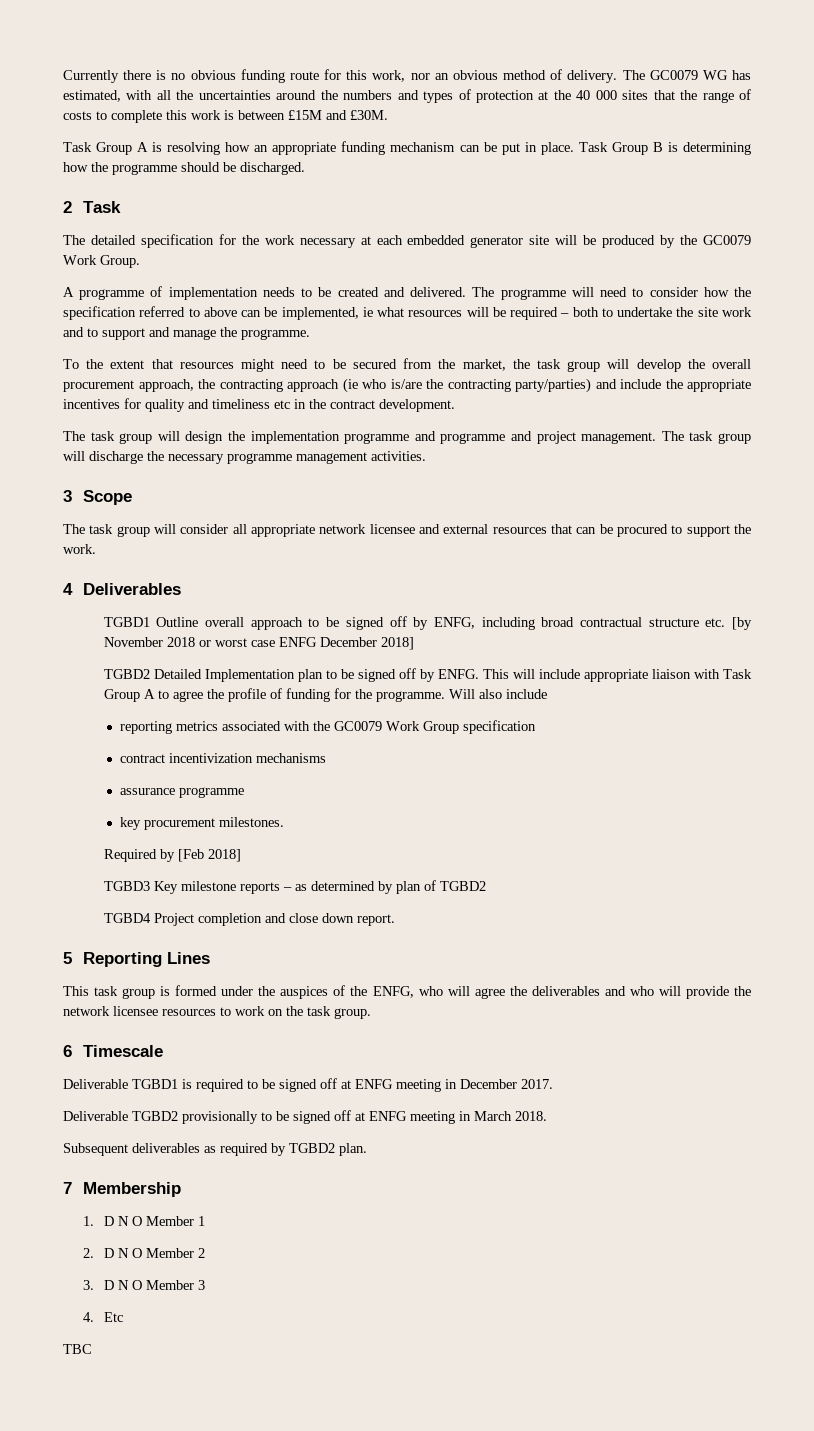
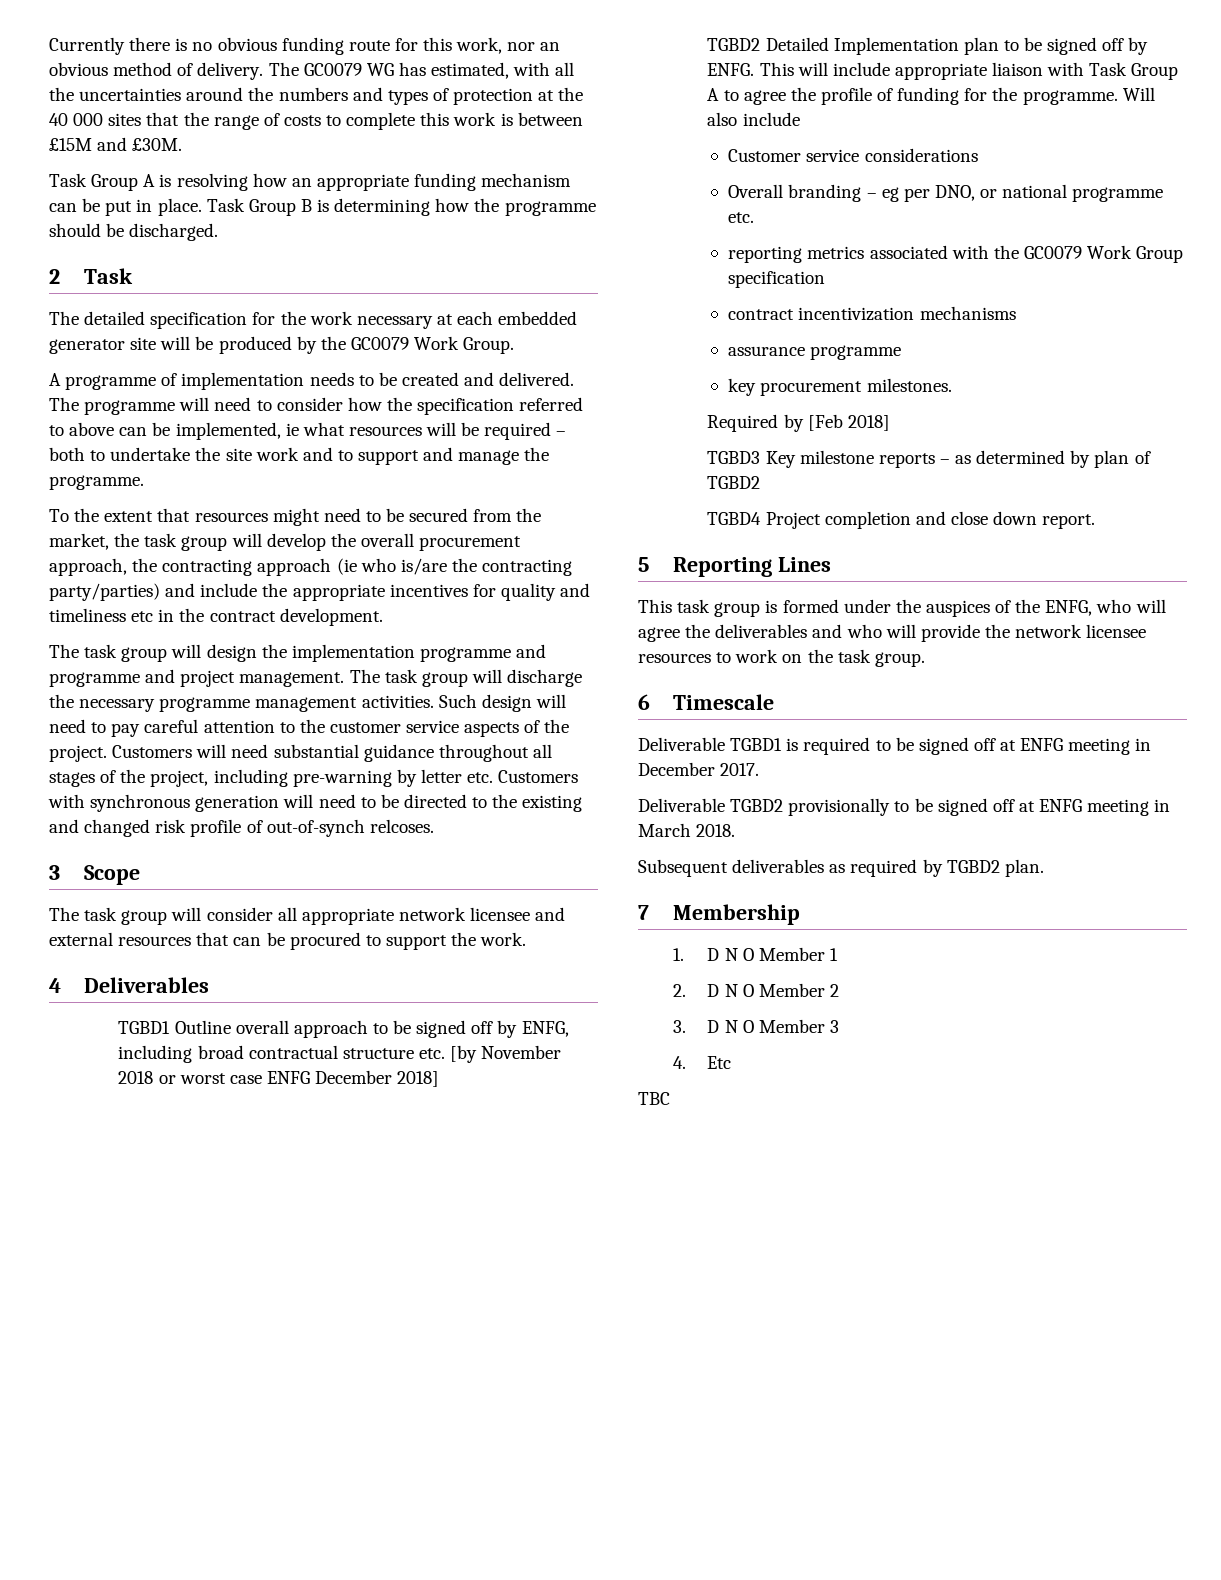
(426, 456) none -> [438,694,566,712] [49,719,570,737] [49,744,552,762] [49,769,579,787] [48,794,583,812] [49,819,434,837] Such design will need to pay careful attention to the customer service aspects of the project. Customers will need substantial guidance throughout all stages of the project, including pre-warning by letter etc. Customers with synchronous generation will need to be directed to the existing and changed risk profile of out-of-synch relcoses.
(547, 694) none -> [728,148,978,162] [728,184,1164,202] [728,212,755,223] // Customer service considerations // Overall branding – eg per DNO, or national programme etc.

